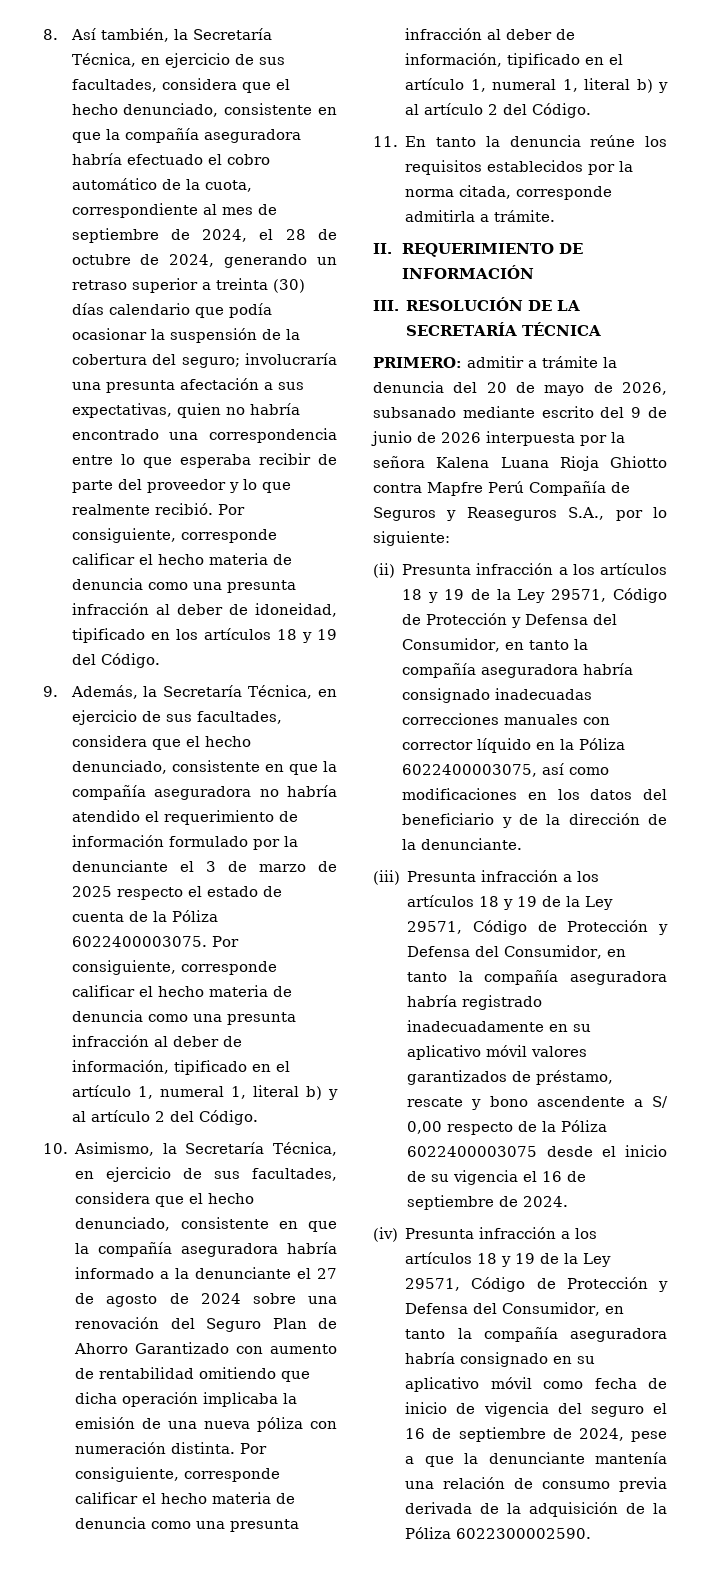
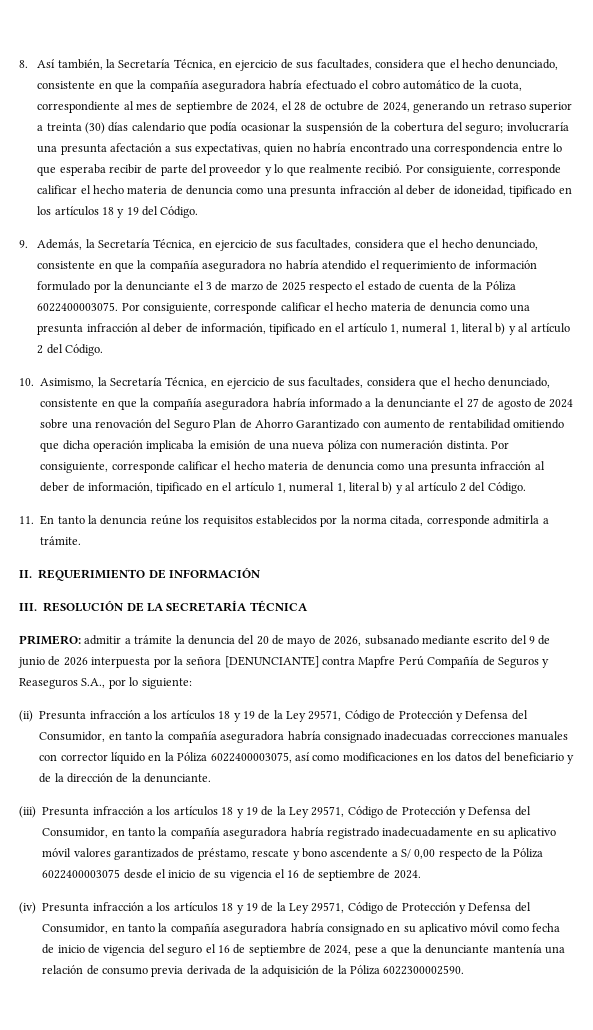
[436,456,667,471] Kalena Luana Rioja Ghiotto -> [224,656,319,668] [DENUNCIANTE]

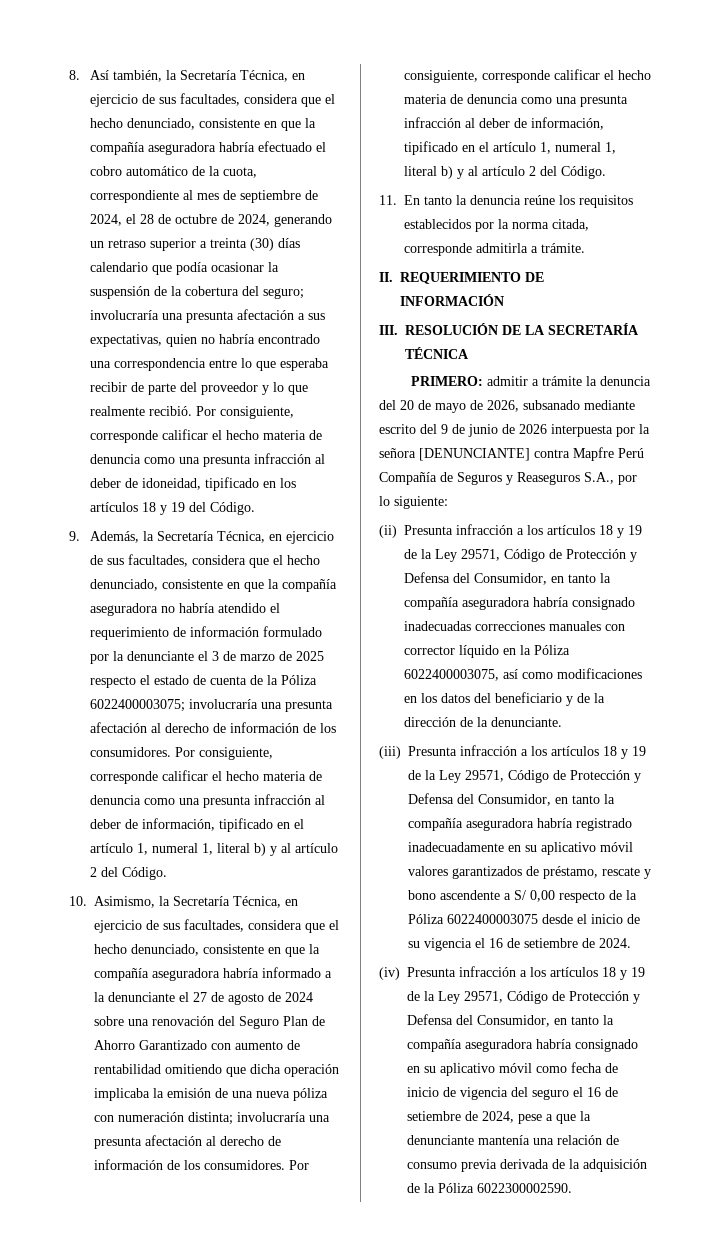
[37,302,119,312] 6022400003075. -> [90,699,334,712] [90,722,337,733] [90,747,172,757] 6022400003075; involucraría una presunta afectación al derecho de información de los consumidores.
[446,440,488,450] distinta. -> [188,1112,330,1125] [94,1135,281,1149] [94,1159,285,1170] distinta; involucraría una presunta afectación al derecho de información de los consumidores.
[318,869,375,881] septiembre -> [524,938,578,948] setiembre
[248,944,306,956] septiembre -> [407,1111,461,1121] setiembre

